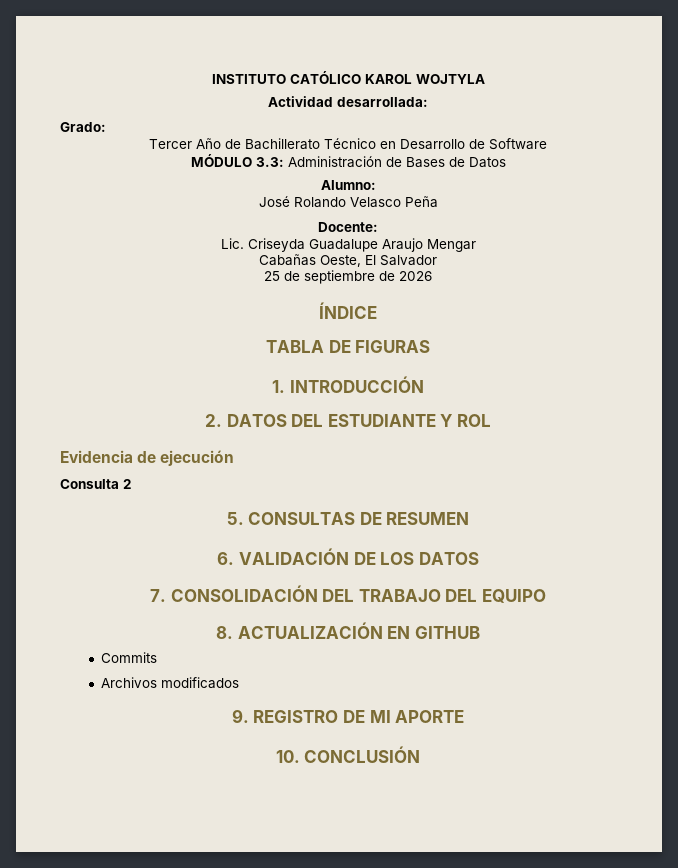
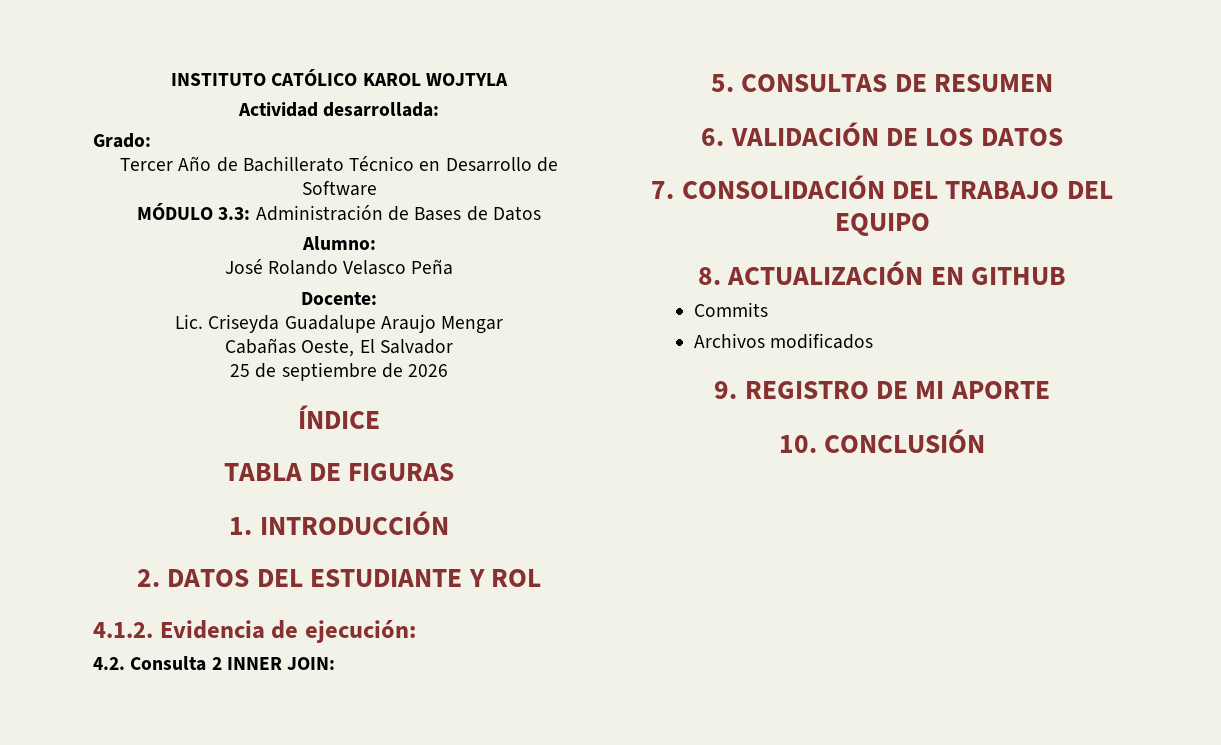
(491, 420) none -> [93,622,153,638] 4.1.2.
[160,450,235,466] ejecución // -> [304,620,416,643] [93,657,125,670] ejecución: // 4.2.
(132, 484) none -> [226,657,336,670] INNER JOIN:

